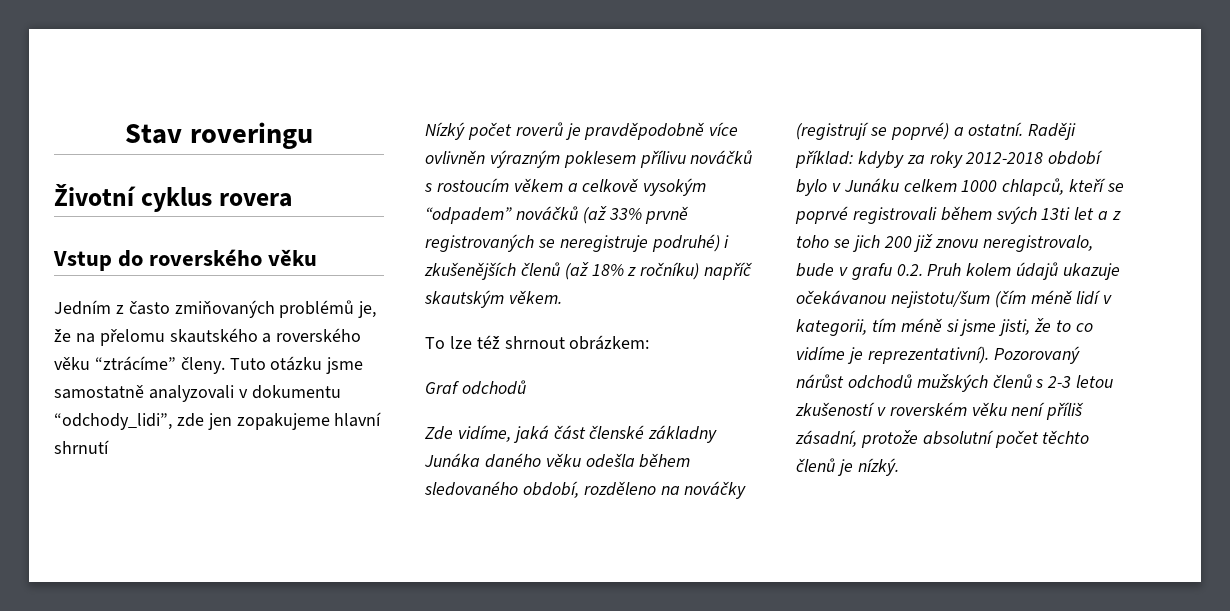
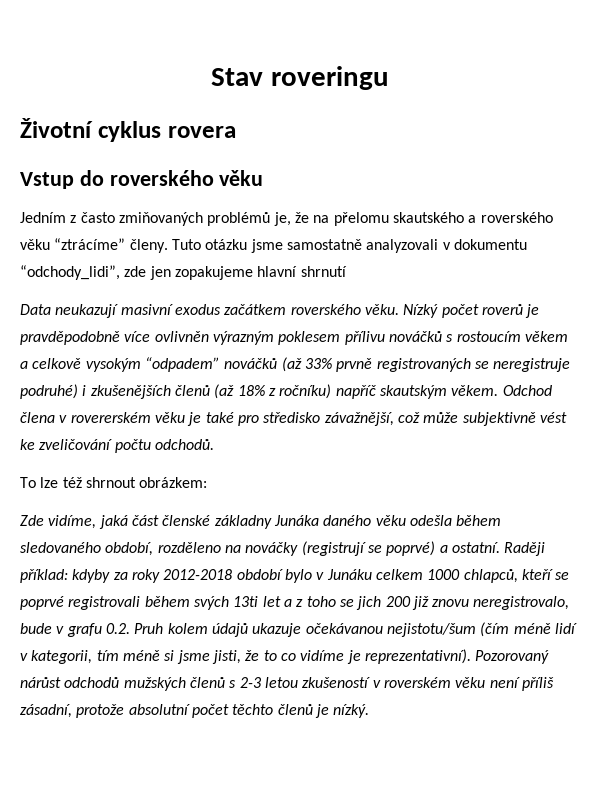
(109, 447) none -> [20,304,399,318] Data neukazují masivní exodus začátkem roverského věku.
(562, 297) none -> [502,385,552,396] [20,412,567,426] [20,439,214,453] Odchod člena v rovererském věku je také pro středisko závažnější, což může subjektivně vést ke zveličování počtu odchodů.
[425,380,526,395] // Graf odchodů -> (208, 482) none

